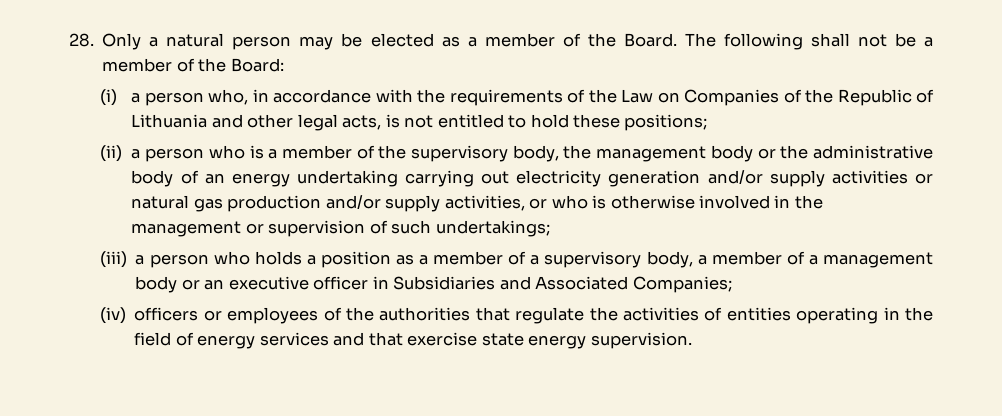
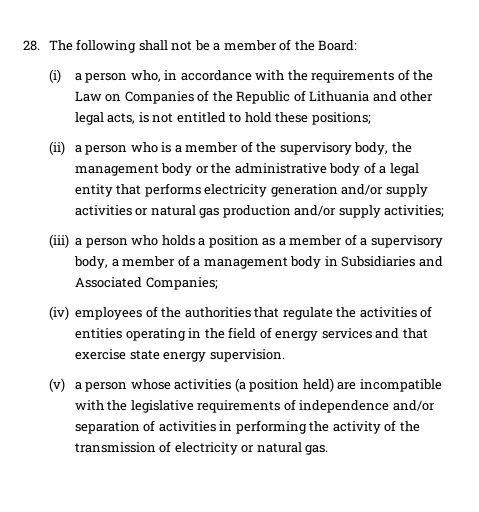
[102,33,677,50] Only a natural person may be elected as a member of the Board. -> (40, 45) none
[204,170,510,187] an energy undertaking carrying out -> [379,163,419,176] [74,183,201,197] a legal entity that performs
[444,195,823,211] [131,220,550,237] activities, or who is otherwise involved in the management or supervision of such undertakings; -> [384,205,445,217] activities;
[181,276,369,290] or an executive officer -> (322, 262) none
[134,307,222,321] officers or -> (69, 313) none
(692, 340) none -> [48,378,442,392] [74,399,435,413] [74,420,420,434] [74,441,329,455] // (v) a person whose activities (a position held) are incompatible with the legislative requirements of independence and/or separation of activities in performing the activity of the transmission of electricity or natural gas.

